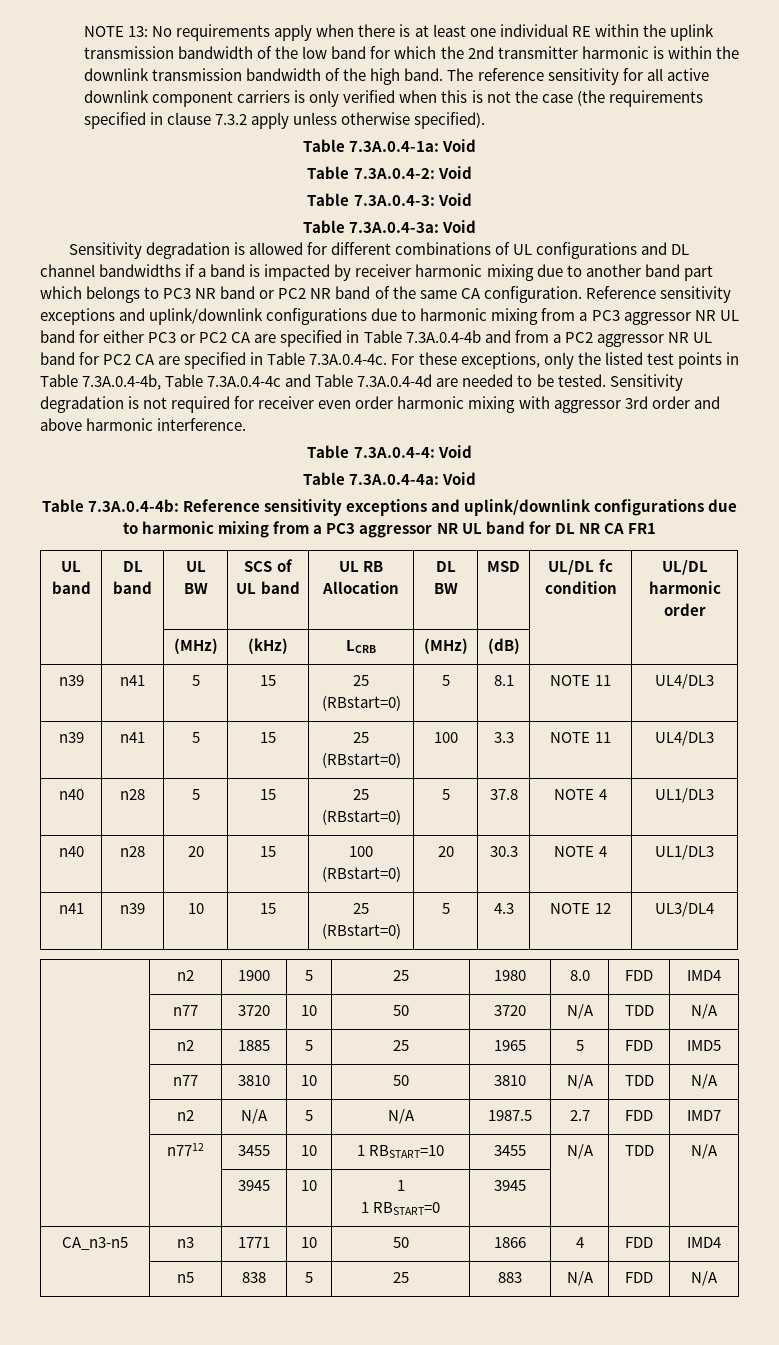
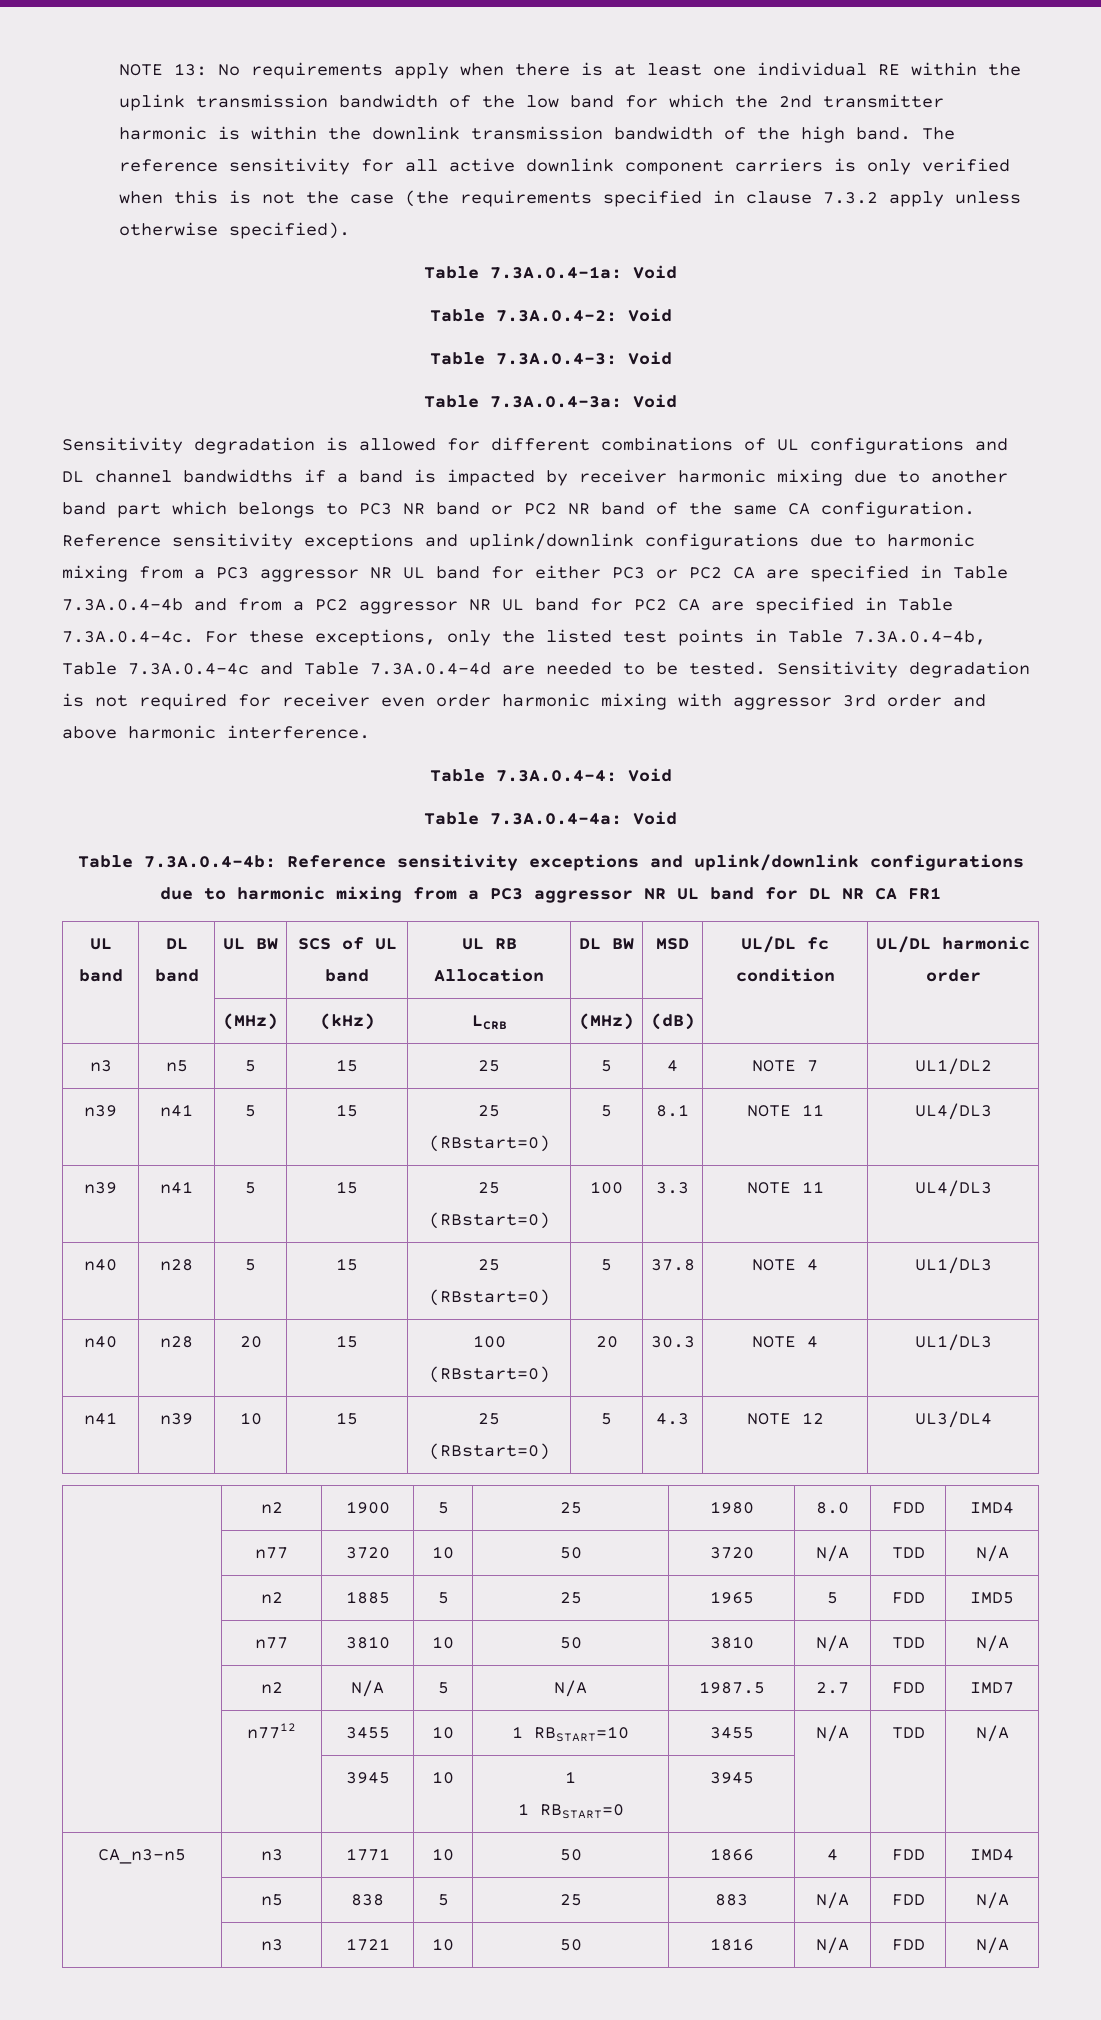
(520, 646) none -> [89,1060,112,1072] [165,1060,188,1072] [245,1060,256,1072] [336,1059,358,1072] [478,1060,500,1072] [601,1060,612,1072] [667,1060,678,1072] [752,1060,818,1072] [914,1058,992,1075] // n3 | n5 | 5 | 15 | 25 | 5 | 4 | NOTE 7 | UL1/DL2
(718, 1278) none -> [260,1939,283,1951] [345,1938,390,1951] [432,1938,454,1951] [559,1939,582,1951] [709,1938,754,1951] [816,1937,849,1954] [891,1939,925,1951] [975,1937,1009,1954] // | n3 | 1721 | 10 | 50 | 1816 | N/A | FDD | N/A

